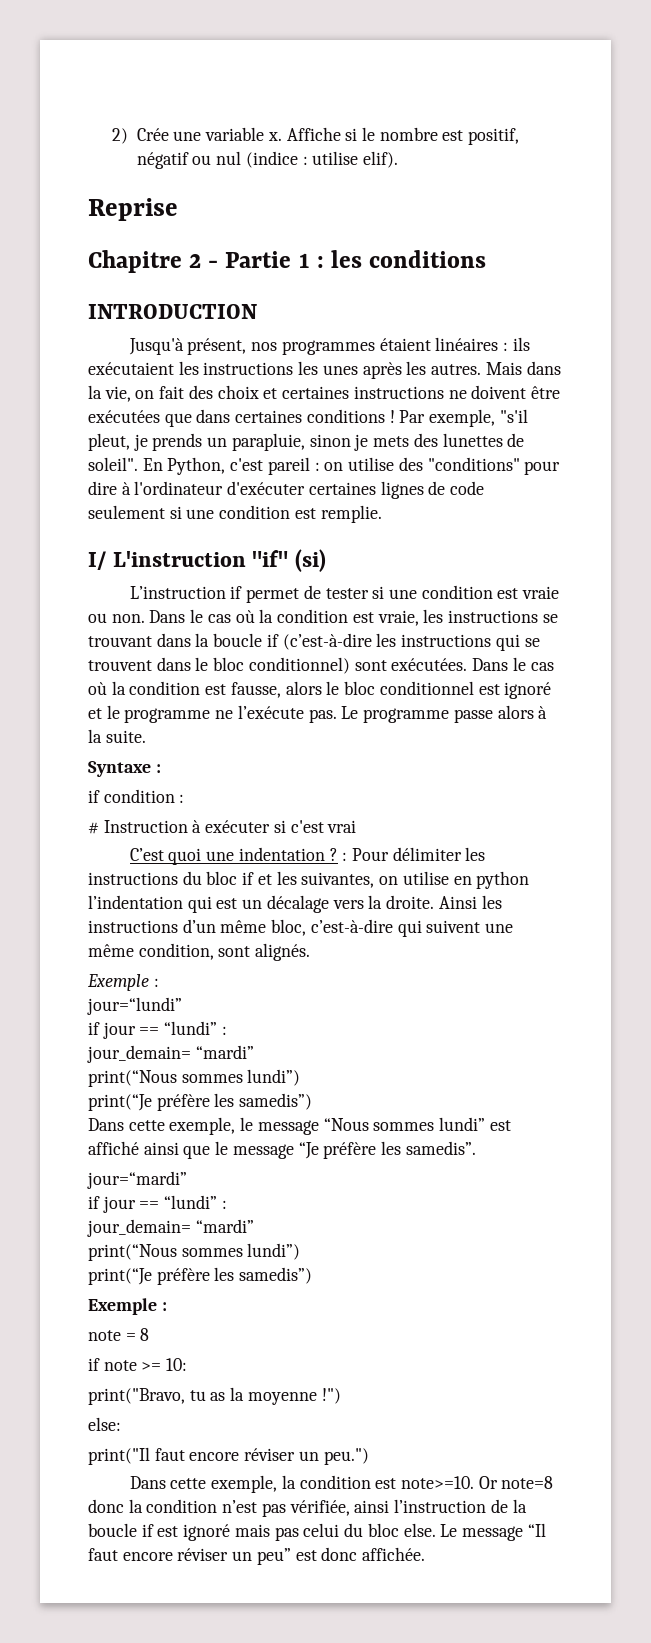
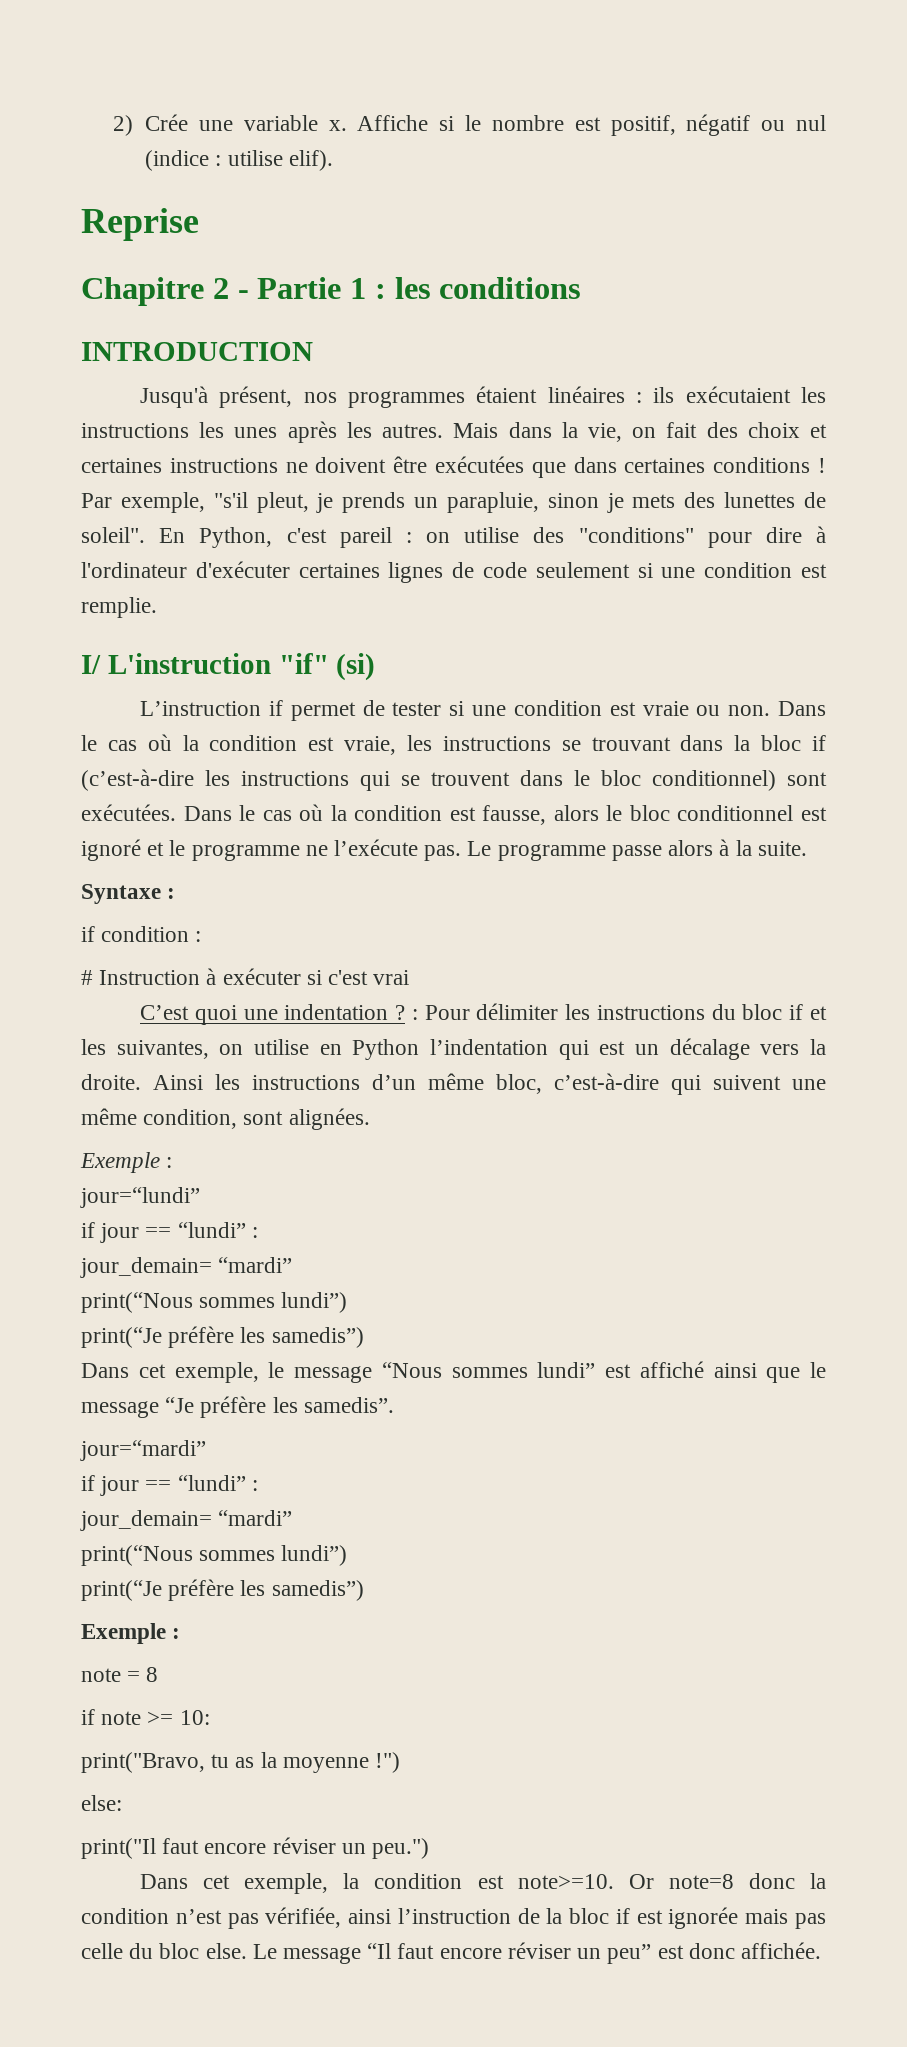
[213,633,263,647] boucle -> [761,735,802,751] bloc
[476,871,530,889] python -> [352,1039,420,1060] Python
[255,943,311,961] alignés. -> [288,1108,370,1130] alignées.
[128,1120,165,1131] cette -> [138,1364,166,1378] cet
[170,1478,207,1489] cette -> [203,1875,231,1889] cet
[88,1523,137,1537] boucle -> [569,1908,610,1924] bloc
[183,1524,231,1541] ignoré -> [668,1907,739,1929] ignorée
[303,1523,340,1537] celui -> [81,1943,123,1959] celle

